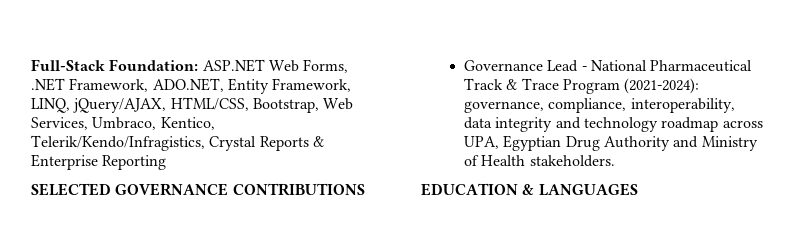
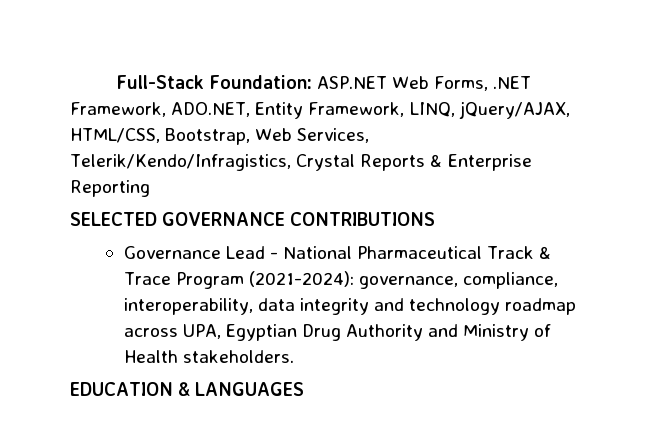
[92,117,215,130] Umbraco, Kentico, -> (370, 135) none

